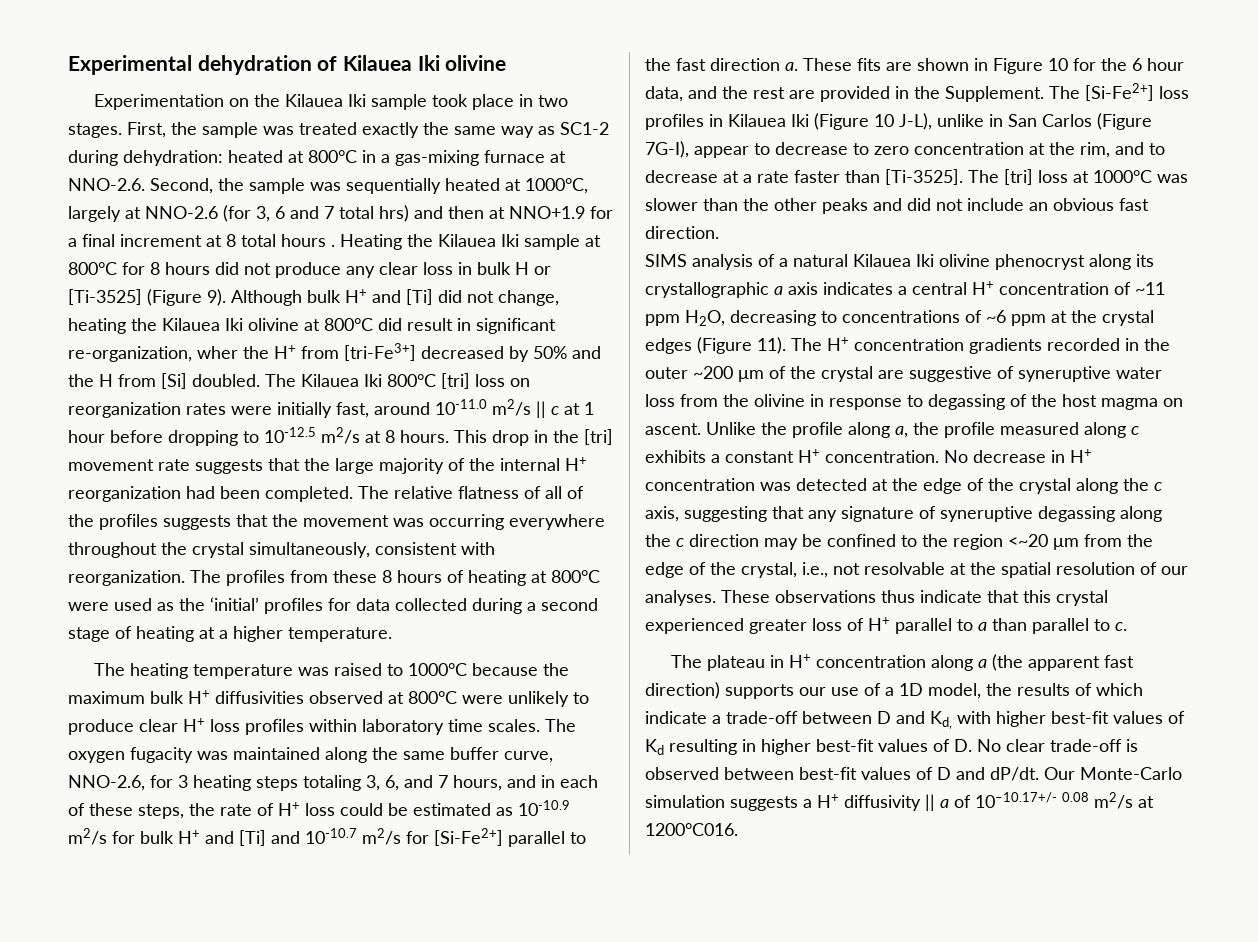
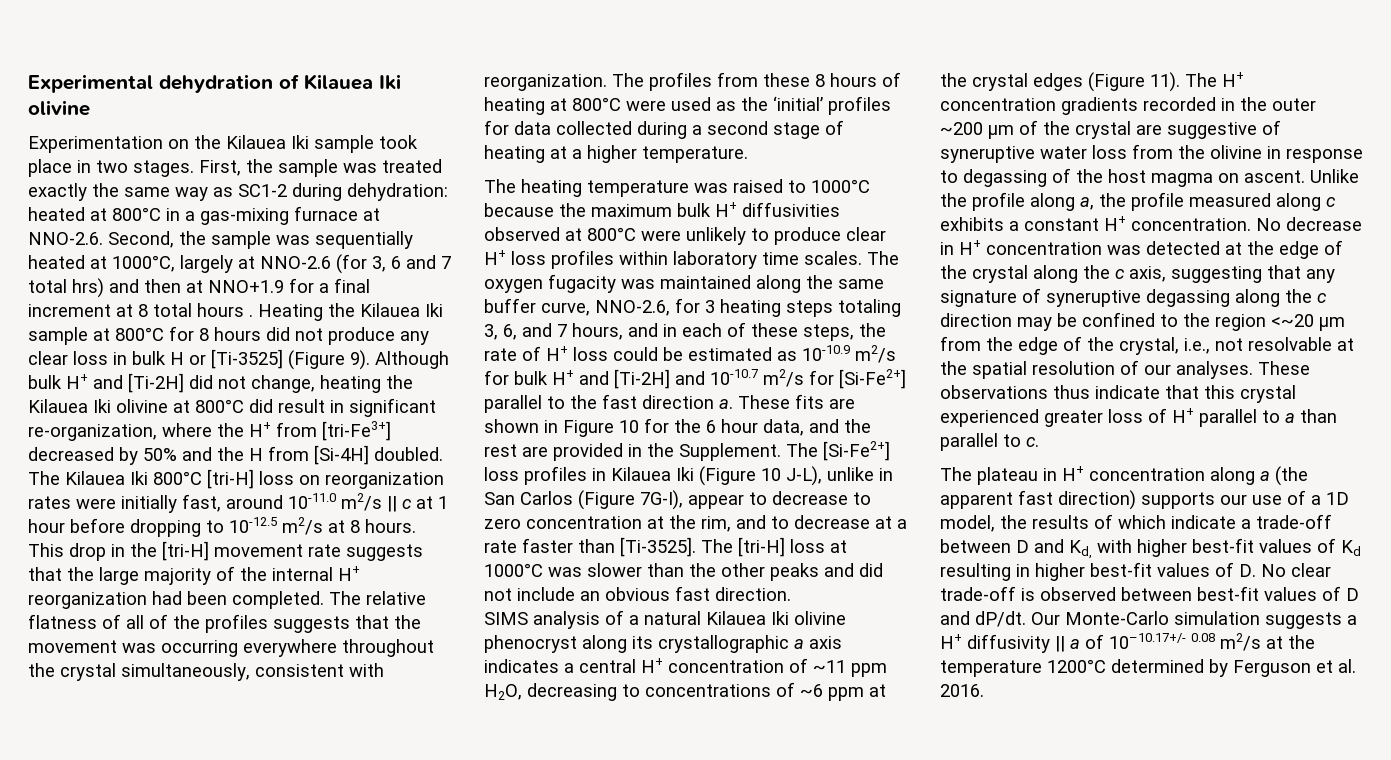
[406,289,433,305] [Ti] -> [128,373,184,393] [Ti-2H]
[197,346,238,359] wher -> [162,423,212,437] where
[161,373,187,389] [Si] -> [314,445,369,465] [Si-4H]
[441,373,470,389] [tri] -> [207,469,254,489] [tri-H]
[584,429,613,445] [tri] -> [162,541,209,561] [tri-H]
[239,830,266,846] [Ti] -> [614,369,670,389] [Ti-2H]
[1004,169,1033,185] [tri] -> [738,537,785,557] [tri-H]
[645,823,738,836] 1200°C016. -> [1288,635,1315,649] [940,659,1356,677] [940,684,984,697] the temperature 1200°C determined by Ferguson et al. 2016.

